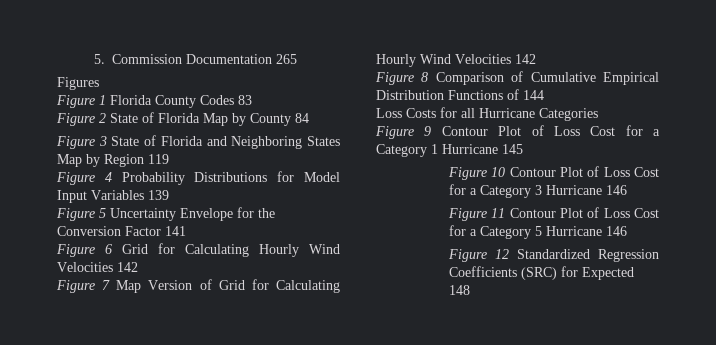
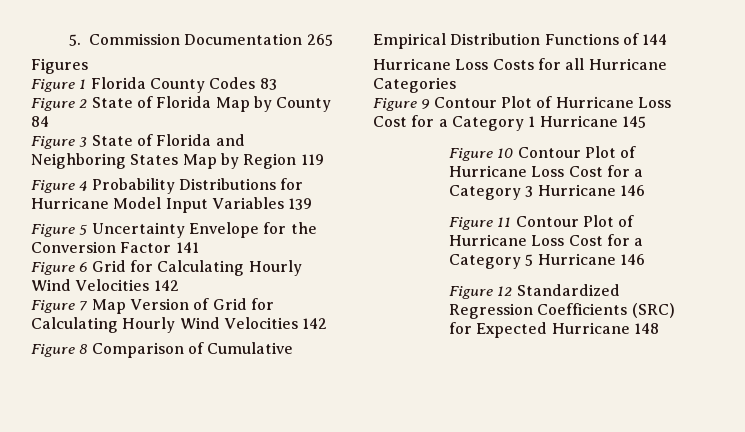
(295, 176) none -> [31,197,109,209] Hurricane
(544, 95) none -> [373,58,451,70] Hurricane
(544, 130) none -> [555,96,634,108] Hurricane
(600, 171) none -> [449,165,528,177] Hurricane
(600, 212) none -> [449,234,528,246] Hurricane
(635, 273) none -> [551,322,630,334] Hurricane

